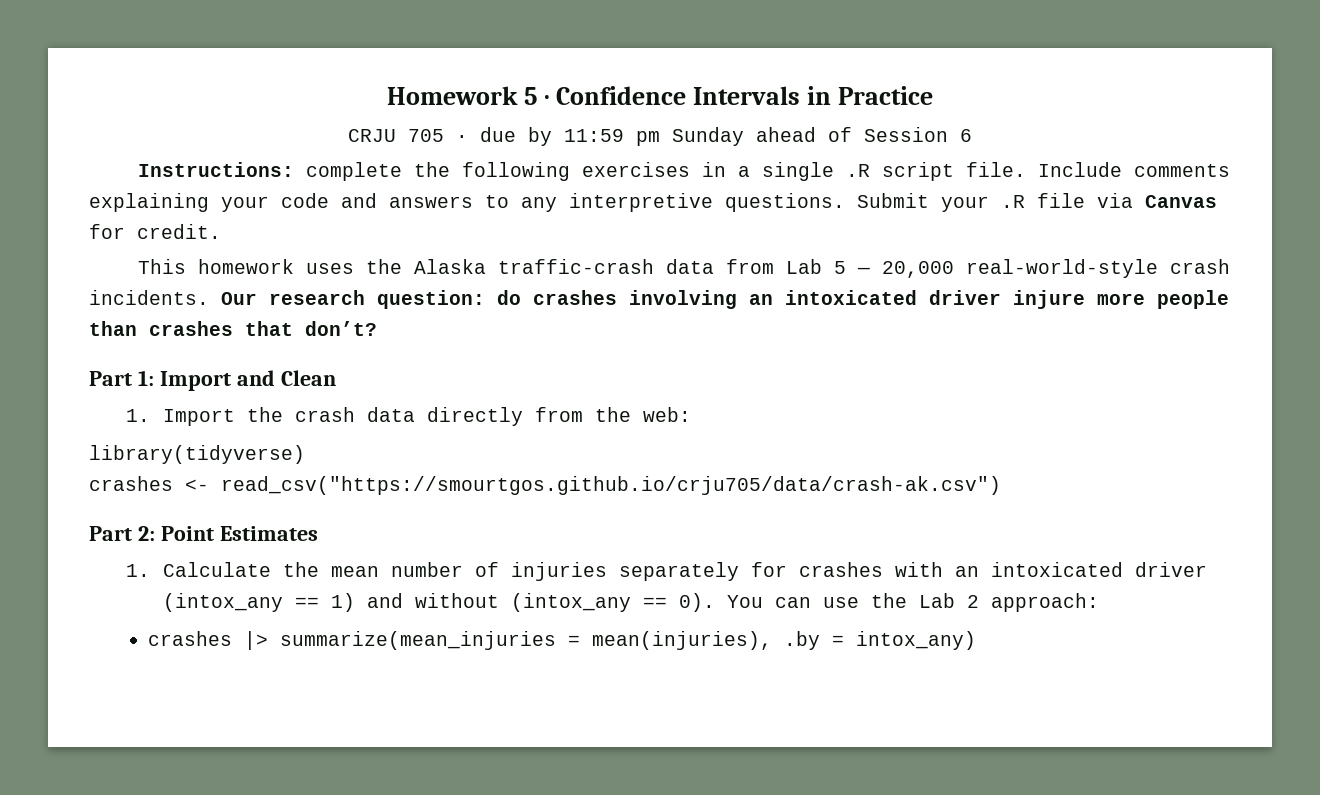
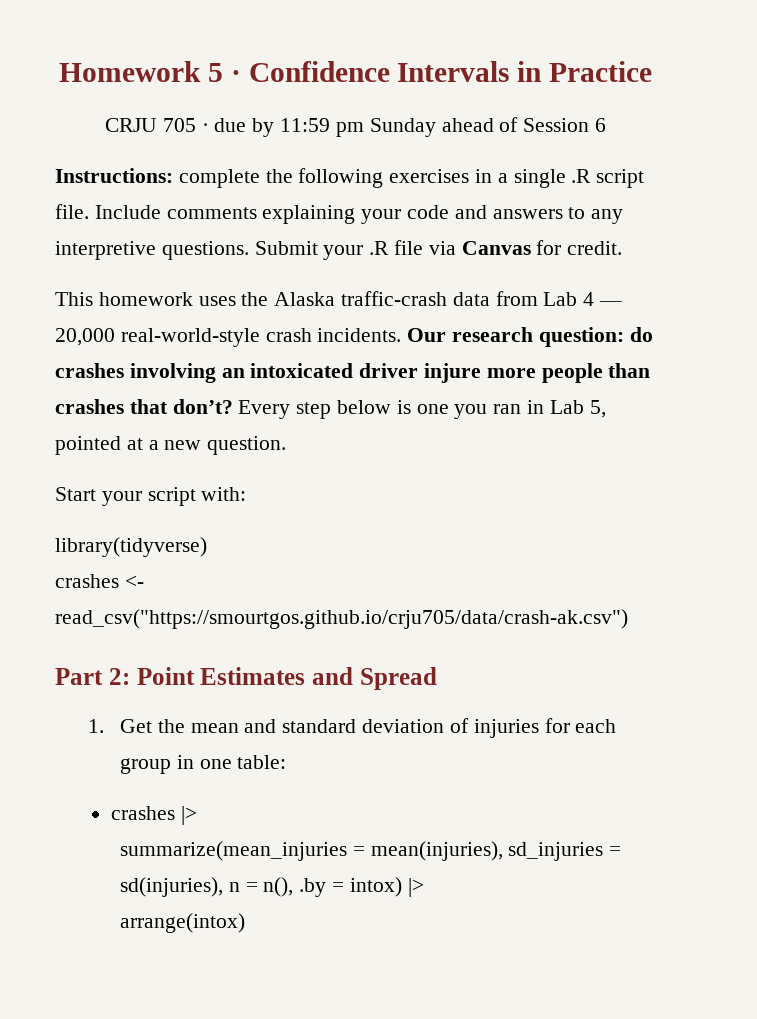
[833,261,846,274] 5 -> [583,292,595,306] 4
[89,370,336,391] [126,407,692,426] // Part 1: Import and Clean // 1. Import the crash data directly from the web: -> [238,400,606,419] [55,436,287,455] [55,487,247,506] Every step below is one you ran in Lab 5, pointed at a new question. // Start your script with:
[126,562,272,577] // 1. Calculate -> [312,667,437,690] [87,719,153,733] and Spread // 1. Get
[391,562,1208,581] [163,593,1100,612] number of injuries separately for crashes with an intoxicated driver (intox_any == 1) and without (intox_any == 0). You can use the Lab 2 approach: -> [244,718,617,738] [120,755,287,774] and standard deviation of injuries for each group in one table:
(268, 640) none -> (197, 815) //
[783,631,976,650] .by = intox_any) -> [508,842,622,861] [120,877,424,897] [120,913,246,933] sd_injuries = sd(injuries), n = n(), .by = intox) |> // arrange(intox)

